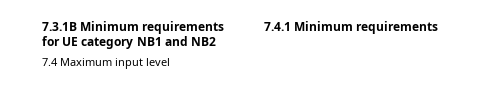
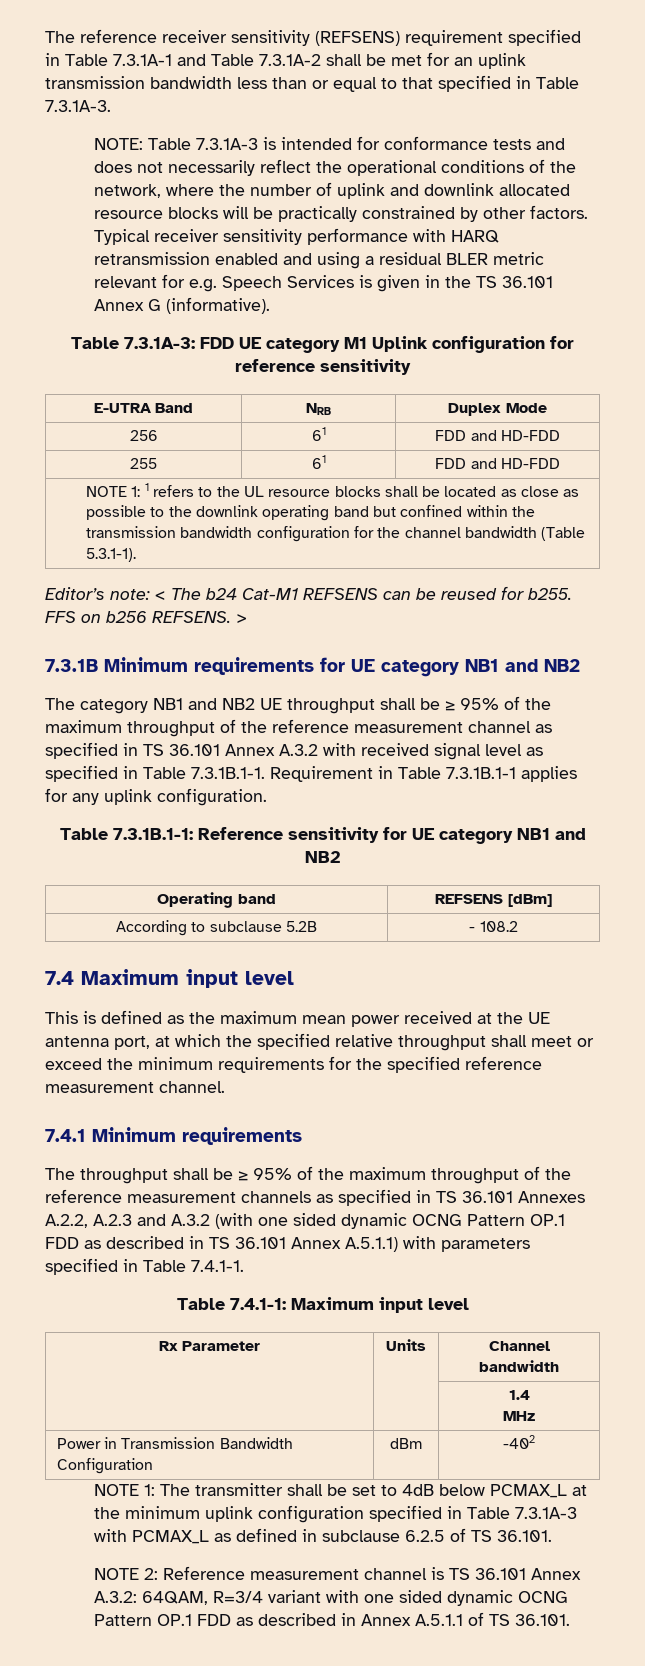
(42, 26) none -> [45,29,581,46] [45,52,526,69] [45,75,579,92] [45,100,111,112] [93,136,565,150] [93,159,576,176] [93,182,570,199] [93,205,588,222] [93,228,499,245] [93,252,544,269] [93,274,553,292] [93,297,270,314] [71,336,574,353] [235,359,411,375] [93,403,194,413] [306,403,331,415] [448,403,547,416] [129,430,158,441] [311,427,326,441] [435,430,560,441] [130,458,157,469] [311,455,326,469] [435,458,560,469] [85,483,580,497] [85,505,535,521] [85,526,586,542] [85,548,136,562] [45,586,572,600] [45,611,247,623] The reference receiver sensitivity (REFSENS) requirement specified in Table 7.3.1A-1 and Table 7.3.1A-2 shall be met for an uplink transmission bandwidth less than or equal to that specified in Table 7.3.1A-3. // NOTE: Table 7.3.1A-3 is intended for conformance tests and does not necessarily reflect the operational conditions of the network, where the number of uplink and downlink allocated resource blocks will be practically constrained by other factors. Typical receiver sensitivity performance with HARQ retransmission enabled and using a residual BLER metric relevant for e.g. Speech Services is given in the TS 36.101 Annex G (informative). // Table 7.3.1A-3: FDD UE category M1 Uplink configuration for reference sensitivity // E-UTRA Band | NRB | Duplex Mode // 256 | 61 | FDD and HD-FDD // 255 | 61 | FDD and HD-FDD // NOTE 1: 1 refers to the UL resource blocks shall be located as close as possible to the downlink operating band but confined within the transmission bandwidth configuration for the channel bandwidth (Table 5.3.1-1). // Editor’s note: < The b24 Cat-M1 REFSENS can be reused for b255. FFS on b256 REFSENS. > //
[42,58,170,69] [264,21,439,34] 7.4 Maximum input level // 7.4.1 Minimum requirements -> [45,696,551,714] [45,719,552,737] [45,742,543,760] [45,765,577,782] [45,788,267,806] [59,827,586,844] [304,851,341,863] [157,892,276,908] [435,894,552,907] [116,920,317,936] [469,921,518,932] [45,969,294,988] [45,1010,550,1027] [45,1033,594,1051] [45,1056,542,1073] [45,1081,225,1093] [45,1127,302,1145] [45,1166,571,1184] [45,1189,585,1206] [45,1213,565,1229] [45,1236,530,1252] [45,1258,244,1275] [176,1297,469,1313] [158,1341,261,1351] [386,1339,426,1351] [488,1341,550,1351] [479,1360,559,1372] [508,1390,530,1400] [503,1411,535,1421] [56,1437,293,1449] [56,1458,153,1474] [390,1438,422,1449] [503,1435,535,1449] [93,1483,587,1498] [93,1505,577,1523] [93,1528,552,1544] [93,1566,581,1580] [93,1590,568,1606] [93,1612,570,1626] The category NB1 and NB2 UE throughput shall be ≥ 95% of the maximum throughput of the reference measurement channel as specified in TS 36.101 Annex A.3.2 with received signal level as specified in Table 7.3.1B.1-1. Requirement in Table 7.3.1B.1-1 applies for any uplink configuration. // Table 7.3.1B.1-1: Reference sensitivity for UE category NB1 and NB2 // Operating band | REFSENS [dBm] // According to subclause 5.2B | - 108.2 // 7.4 Maximum input level // This is defined as the maximum mean power received at the UE antenna port, at which the specified relative throughput shall meet or exceed the minimum requirements for the specified reference measurement channel. // 7.4.1 Minimum requirements // The throughput shall be ≥ 95% of the maximum throughput of the reference measurement channels as specified in TS 36.101 Annexes A.2.2, A.2.3 and A.3.2 (with one sided dynamic OCNG Pattern OP.1 FDD as described in TS 36.101 Annex A.5.1.1) with parameters specified in Table 7.4.1-1. // Table 7.4.1-1: Maximum input level // Rx Parameter | Units | Channel bandwidth // | | 1.4 // MHz // Power in Transmission Bandwidth Configuration | dBm | -402 // NOTE 1: The transmitter shall be set to 4dB below PCMAX_L at the minimum uplink configuration specified in Table 7.3.1A-3 with PCMAX_L as defined in subclause 6.2.5 of TS 36.101. // NOTE 2: Reference measurement channel is TS 36.101 Annex A.3.2: 64QAM, R=3/4 variant with one sided dynamic OCNG Pattern OP.1 FDD as described in Annex A.5.1.1 of TS 36.101.

